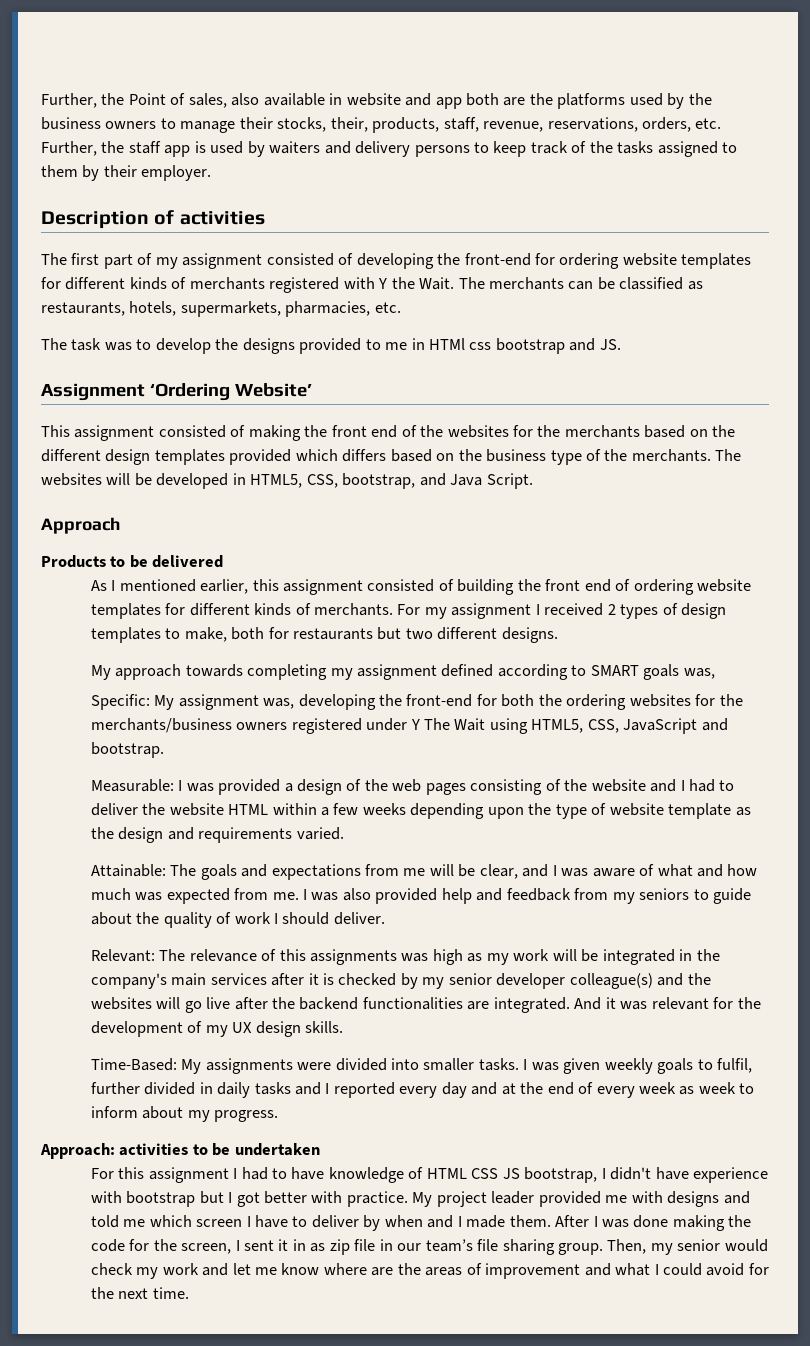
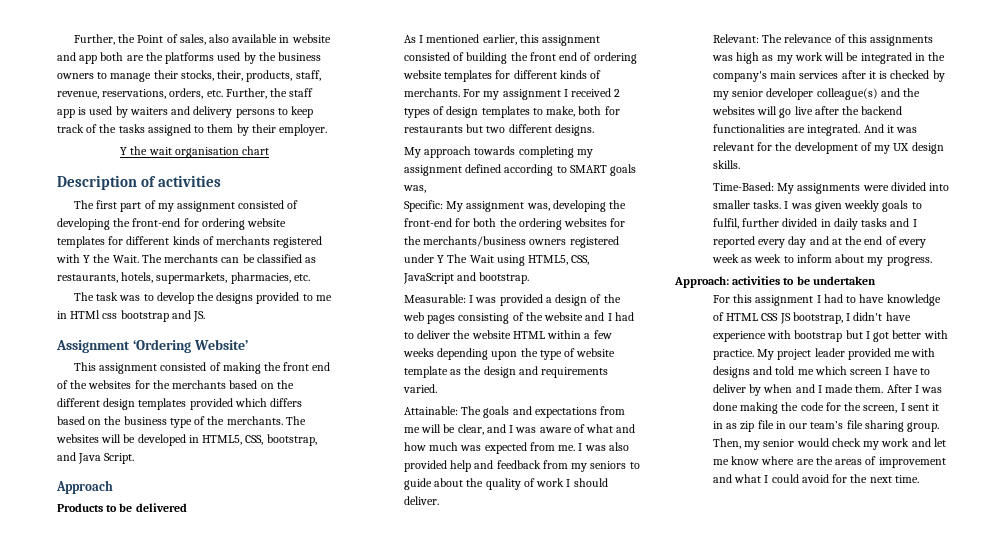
(212, 173) none -> [120,146,269,158] // Y the wait organisation chart

